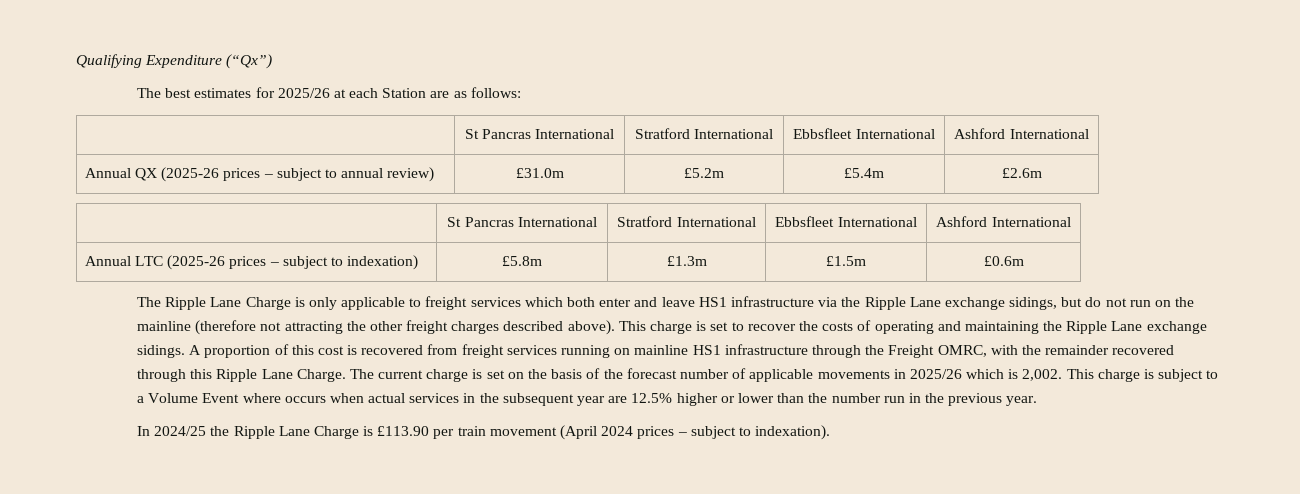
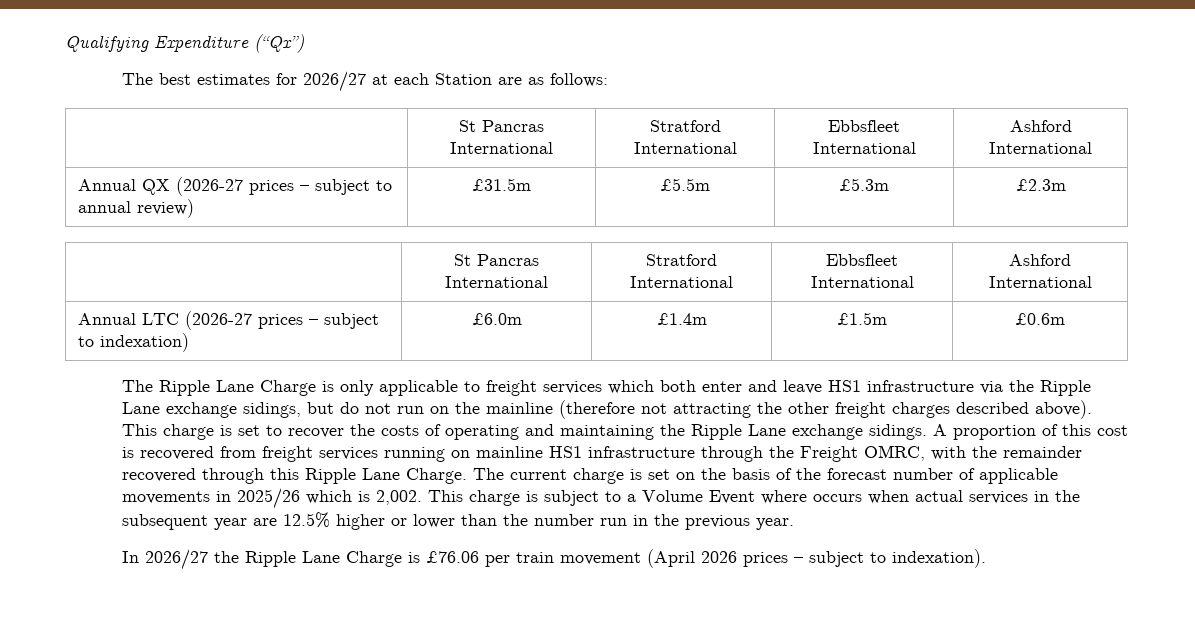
[277,88,330,98] 2025/26 -> [302,71,366,92] 2026/27
[161,167,220,182] (2025-26 -> [176,177,244,196] (2026-27
[515,168,564,178] [684,168,724,178] [844,168,884,178] [1001,168,1042,178] £31.0m | £5.2m | £5.4m | £2.6m -> [472,178,531,191] [660,178,710,191] [839,178,889,191] [1015,179,1066,191] £31.5m | £5.5m | £5.3m | £2.3m
[167,255,226,270] (2025-26 -> [185,311,253,330] (2026-27
[502,256,542,266] [666,256,707,266] £5.8m | £1.3m -> [471,313,522,325] [656,313,707,325] £6.0m | £1.4m
[154,426,207,436] 2024/25 -> [144,549,208,570] 2026/27
[377,426,430,436] £113.90 -> [425,551,479,563] £76.06
[601,426,634,436] 2024 -> [700,551,737,563] 2026

